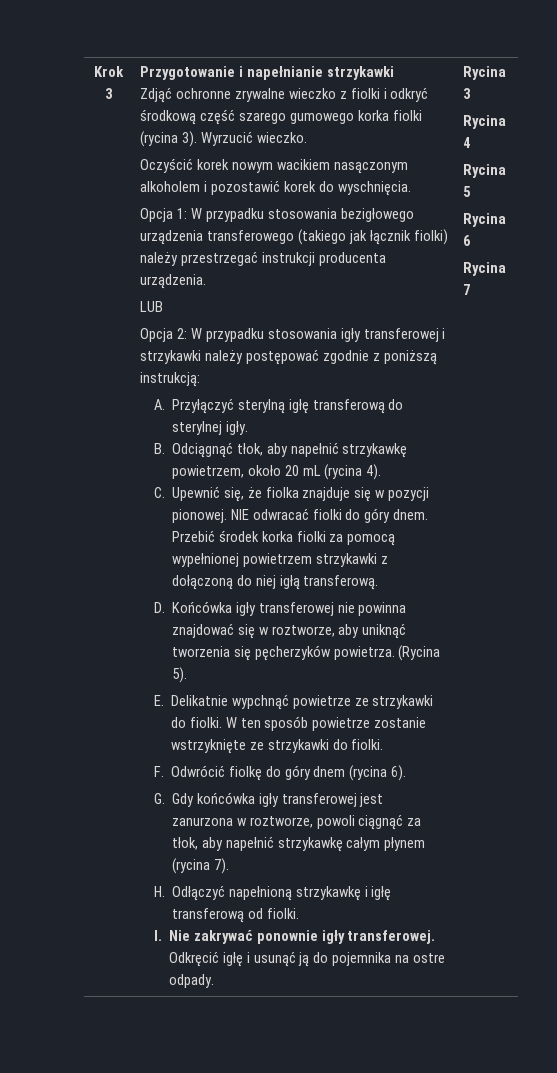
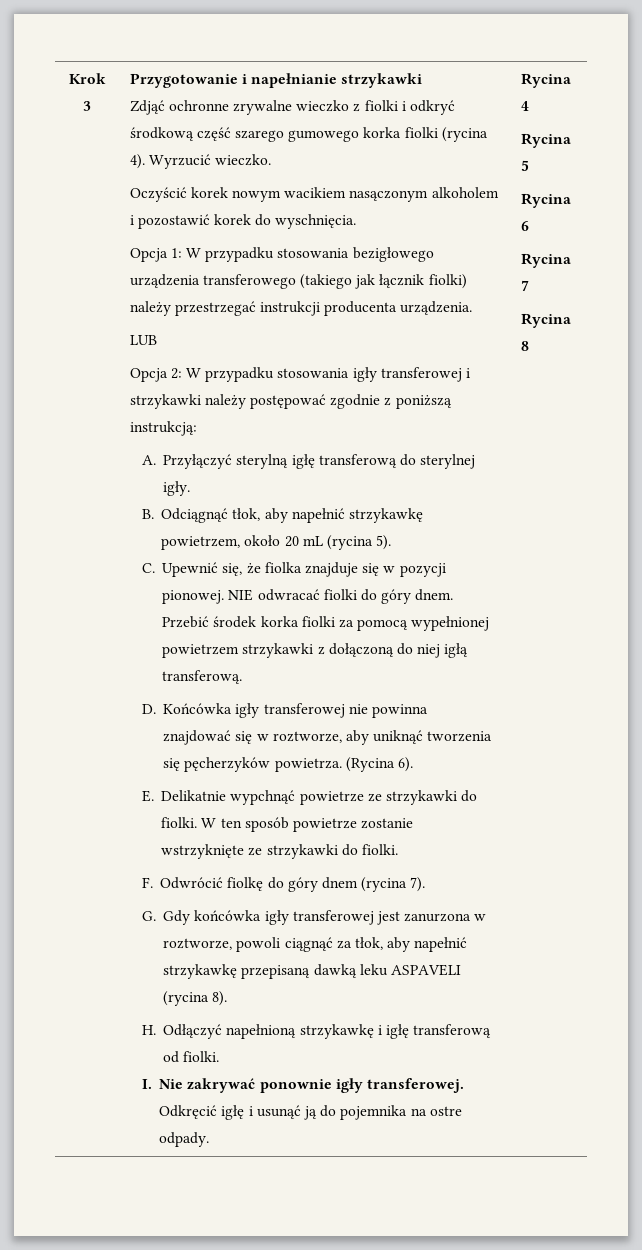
[181,131,197,147] 3). -> [129,154,145,169] 4).
[366,464,382,480] 4). -> [376,535,392,550] 5).
[171,667,187,683] 5). -> [398,757,414,772] 6).
[391,765,407,781] 6). -> [410,877,426,892] 7).
[346,837,426,851] [171,858,229,874] całym płynem (rycina 7). -> [241,964,462,979] [163,991,228,1006] przepisaną dawką leku ASPAVELI (rycina 8).
[463,88,472,99] [463,115,507,129] 3 // Rycina -> (571, 80) none
(471, 289) none -> [520,313,571,328] [520,341,529,351] // Rycina 8

